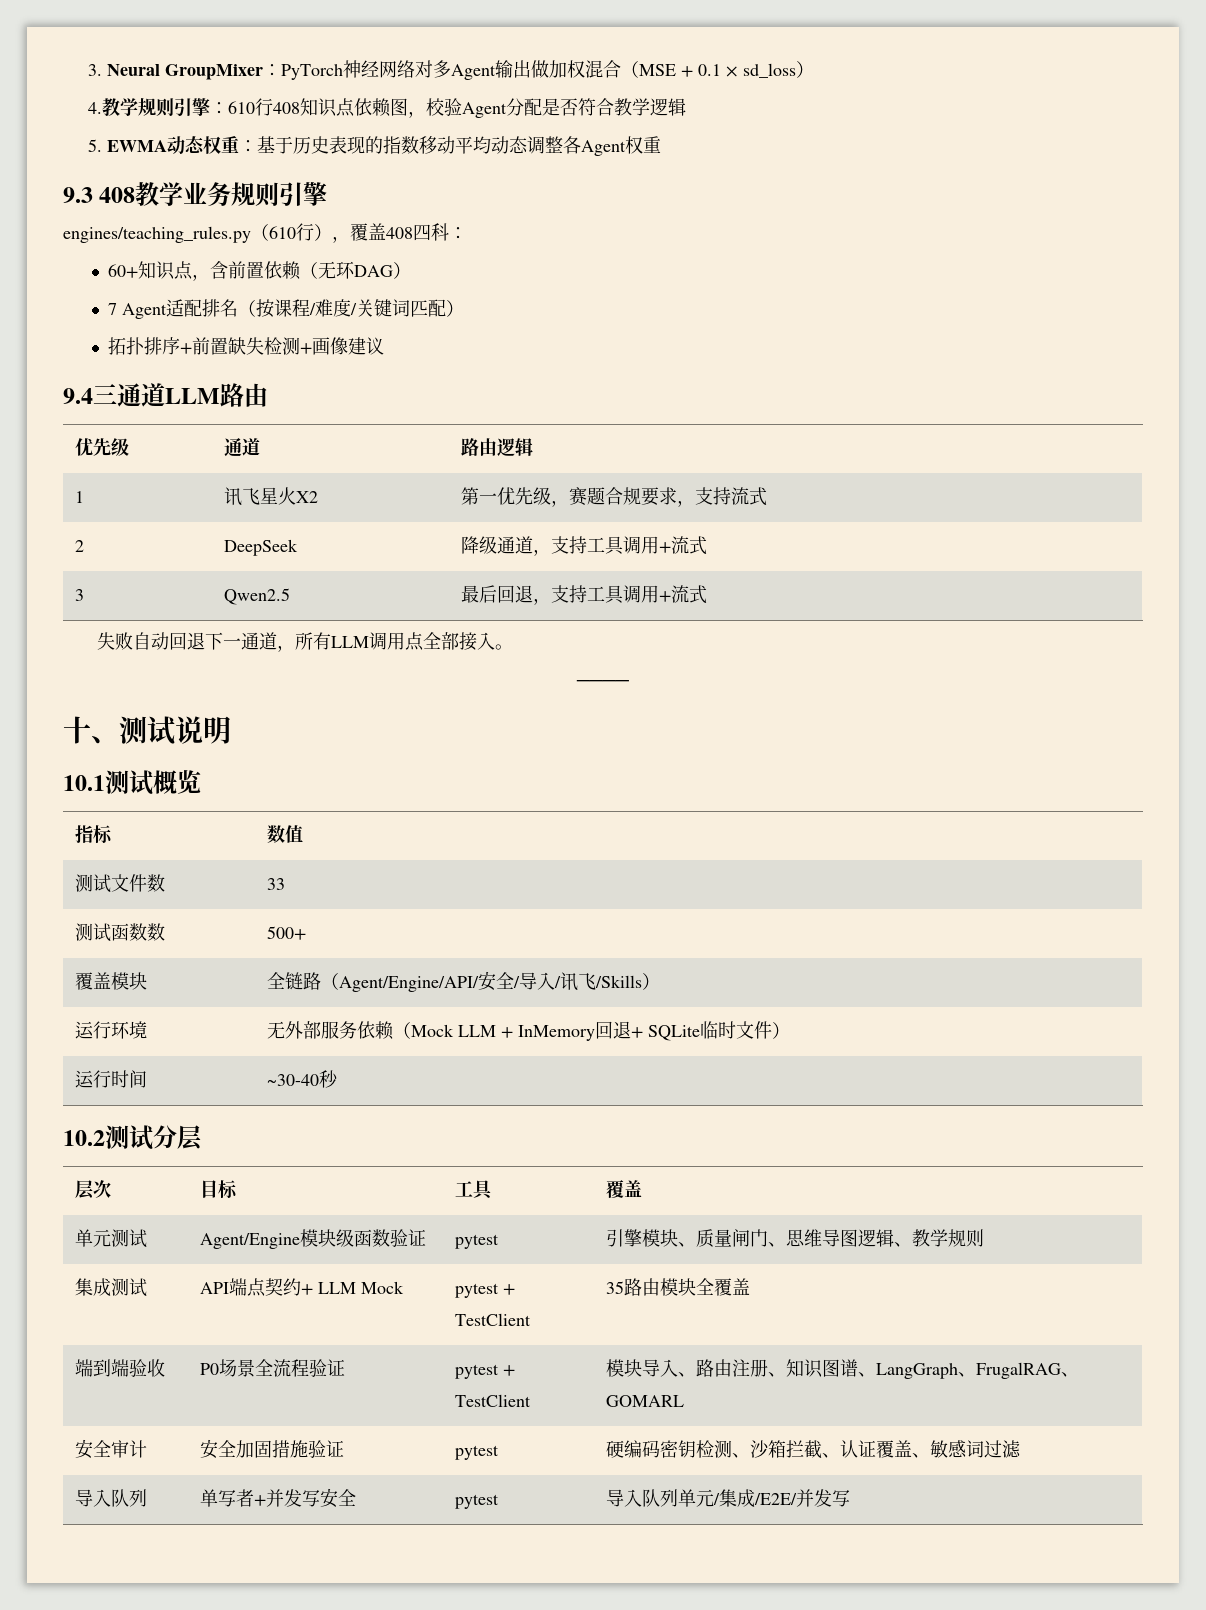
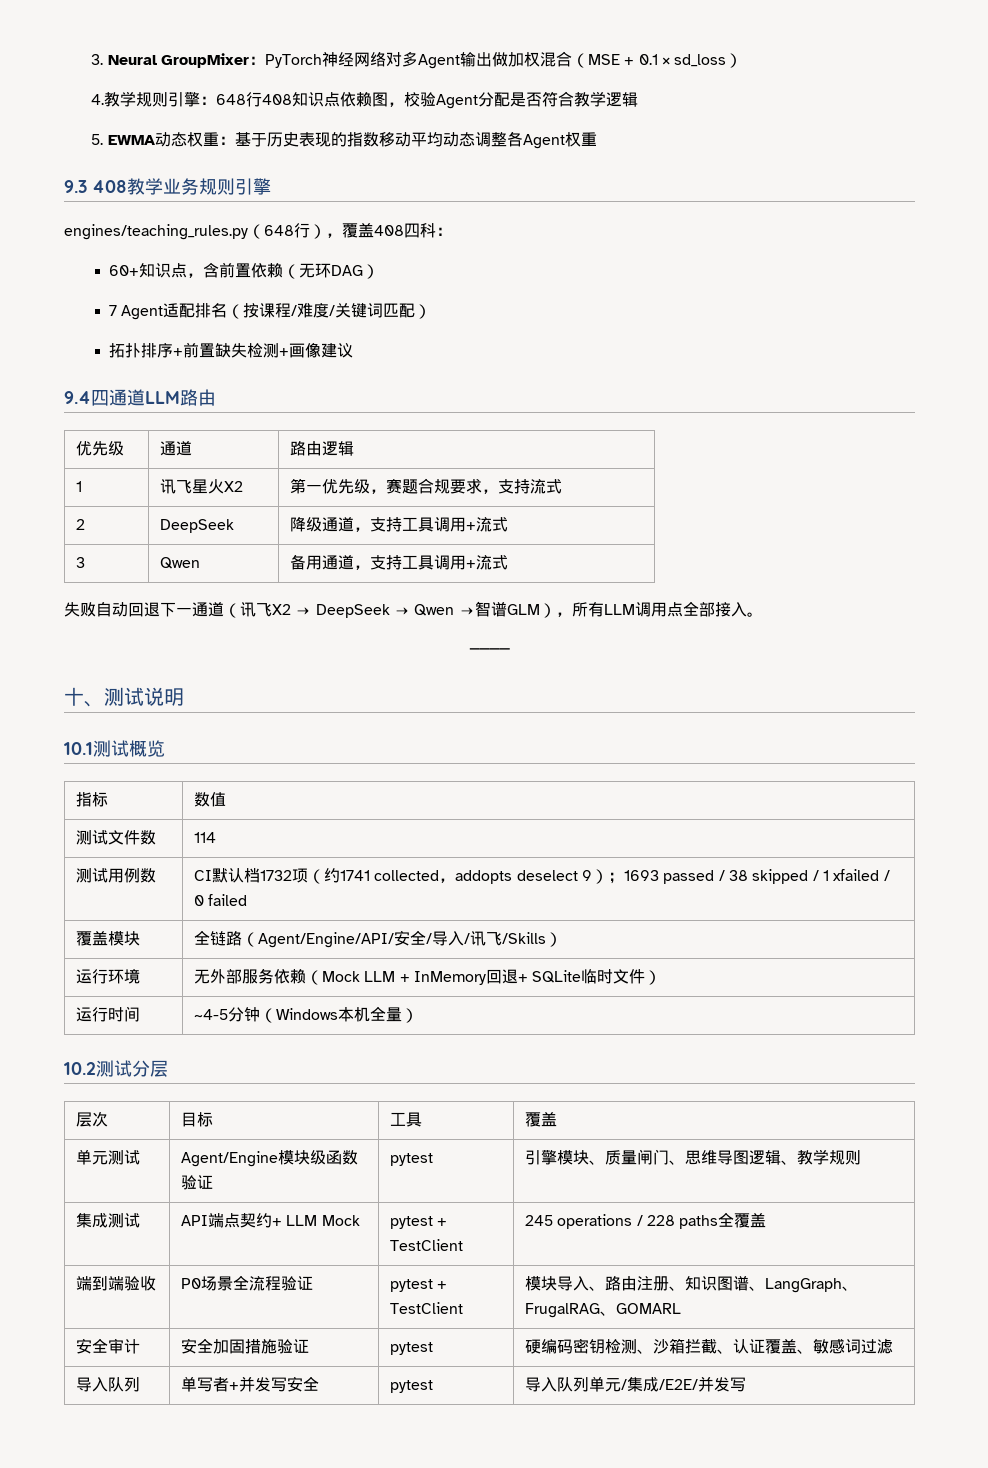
[228,101,256,114] 610 -> [216,94,247,105] 648
[269,226,296,239] 610 -> [264,225,294,236] 648
[93,384,117,404] 三 -> [91,390,109,406] 四
[223,588,290,605] [460,585,533,603] Qwen2.5 | 最后回退 -> [160,557,201,569] [290,554,355,570] Qwen | 备用通道
(277, 641) none -> [224,601,556,618] （讯飞X2 → DeepSeek → Qwen →智谱GLM）
[266,878,285,890] [74,923,165,942] [266,926,306,940] 33 // 测试函数数 | 500+ -> [194,832,217,843] [76,868,157,883] [194,868,890,884] [194,894,248,906] 114 // 测试用例数 | CI默认档1732项（约1741 collected，addopts deselect 9）；1693 passed / 38 skipped / 1 xfailed / 0 failed
[266,1070,338,1088] ~30-40秒 -> [194,1006,419,1023] ~4-5分钟（Windows本机全量）
[605,1278,696,1296] 35路由模块 -> [525,1214,719,1229] 245 operations / 228 paths

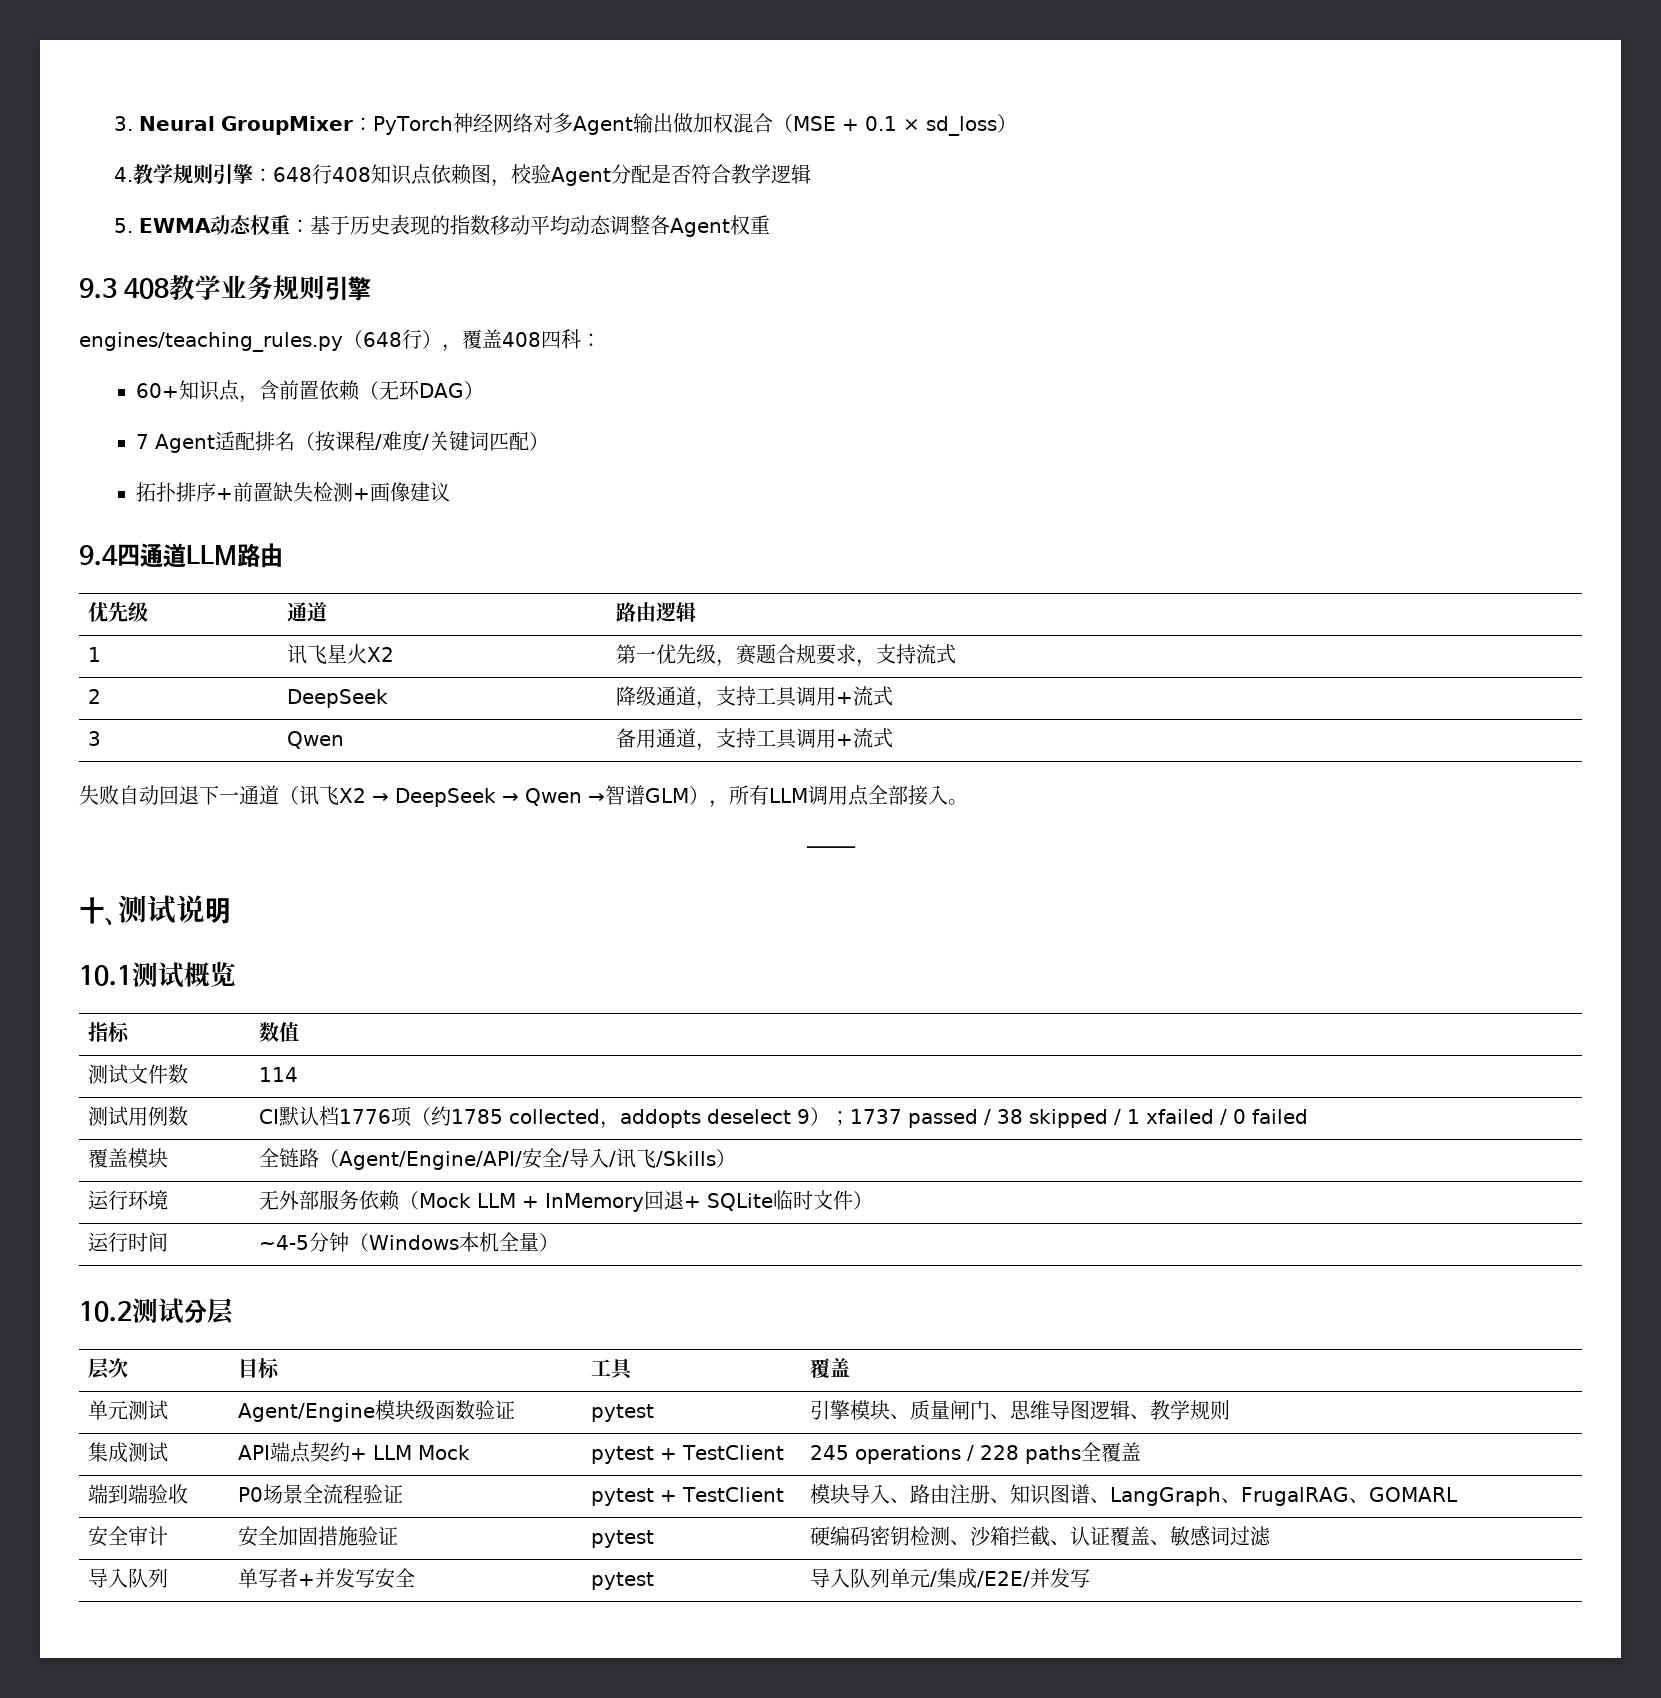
[260,868,371,884] 1732项（约1741 -> [339,1106,504,1127] 1776项（约1785
[623,870,659,881] 1693 -> [850,1109,903,1124] 1737

